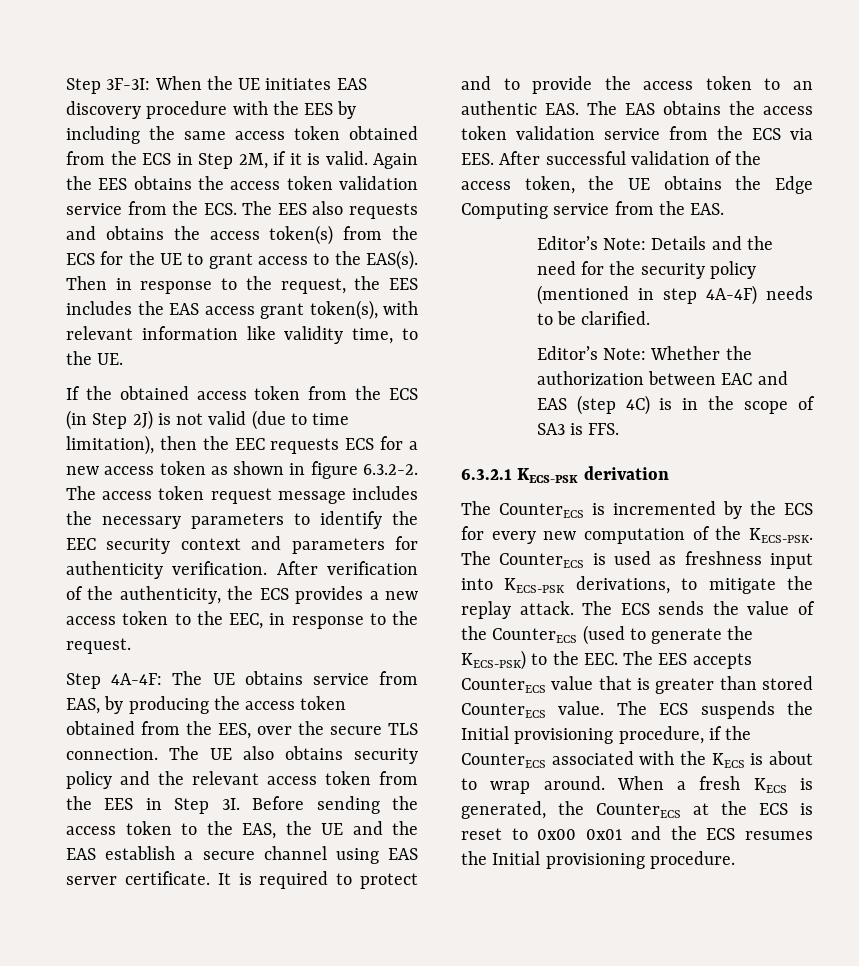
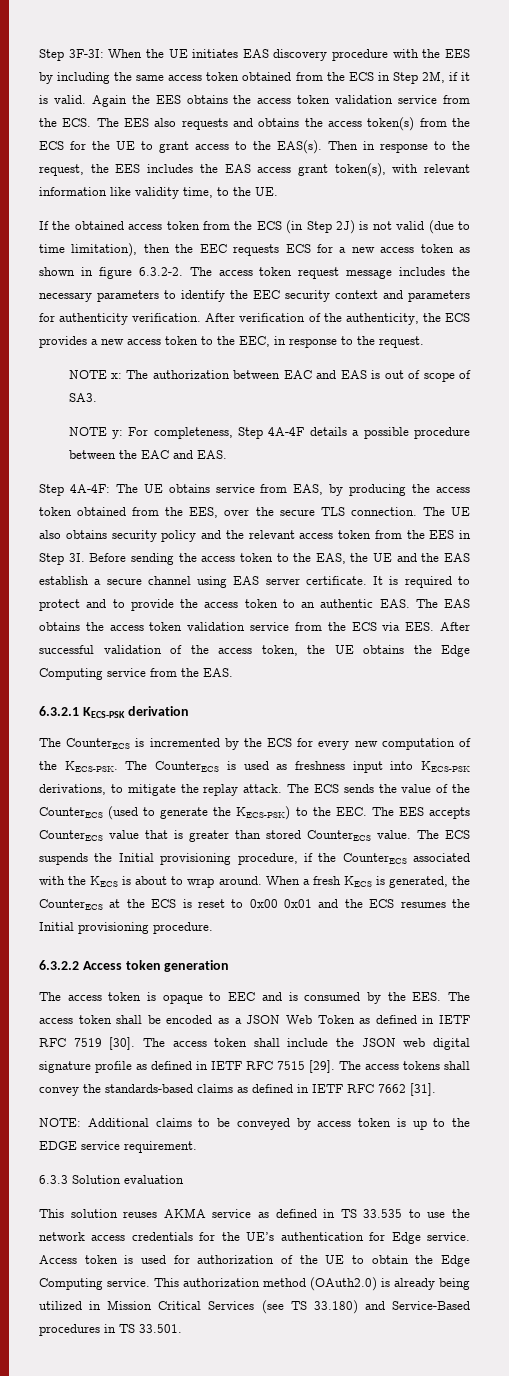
(131, 646) none -> [68,370,471,382] [68,393,97,402] [68,427,470,439] [68,450,227,459] // NOTE x: The authorization between EAC and EAS is out of scope of SA3. // NOTE y: For completeness, Step 4A-4F details a possible procedure between the EAC and EAS.
[536,236,773,250] [536,261,756,279] [536,285,813,305] [536,311,651,325] [536,346,752,360] [536,371,788,385] [536,395,815,415] [536,423,620,435] // Editor’s Note: Details and the need for the security policy (mentioned in step 4A-4F) needs to be clarified. // Editor’s Note: Whether the authorization between EAC and EAS (step 4C) is in the scope of SA3 is FFS. -> (233, 672) none
(735, 860) none -> [39,960,230,972] [39,992,470,1004] [39,1015,471,1024] [39,1037,470,1050] [39,1060,470,1073] [39,1083,436,1096] [39,1118,470,1130] [39,1141,197,1153] [39,1175,184,1184] [39,1208,470,1218] [39,1232,471,1244] [39,1255,471,1267] [39,1277,470,1291] [39,1300,470,1314] [39,1324,182,1336] // 6.3.2.2 Access token generation // The access token is opaque to EEC and is consumed by the EES. The access token shall be encoded as a JSON Web Token as defined in IETF RFC 7519 [30]. The access token shall include the JSON web digital signature profile as defined in IETF RFC 7515 [29]. The access tokens shall convey the standards-based claims as defined in IETF RFC 7662 [31]. // NOTE: Additional claims to be conveyed by access token is up to the EDGE service requirement. // 6.3.3 Solution evaluation // This solution reuses AKMA service as defined in TS 33.535 to use the network access credentials for the UE’s authentication for Edge service. Access token is used for authorization of the UE to obtain the Edge Computing service. This authorization method (OAuth2.0) is already being utilized in Mission Critical Services (see TS 33.180) and Service-Based procedures in TS 33.501.

